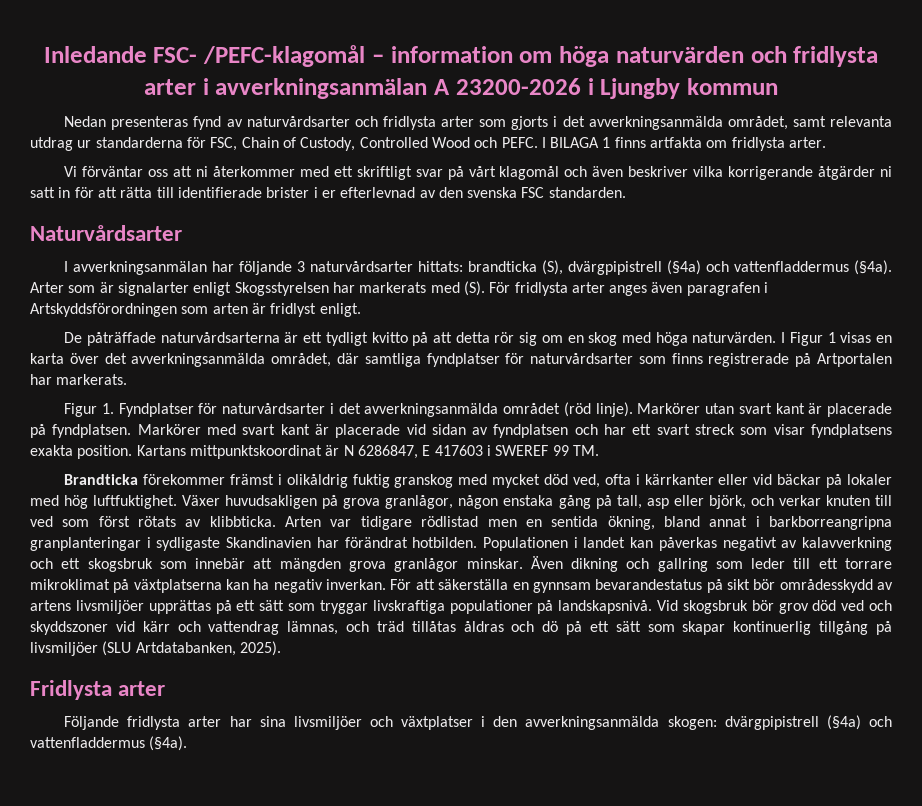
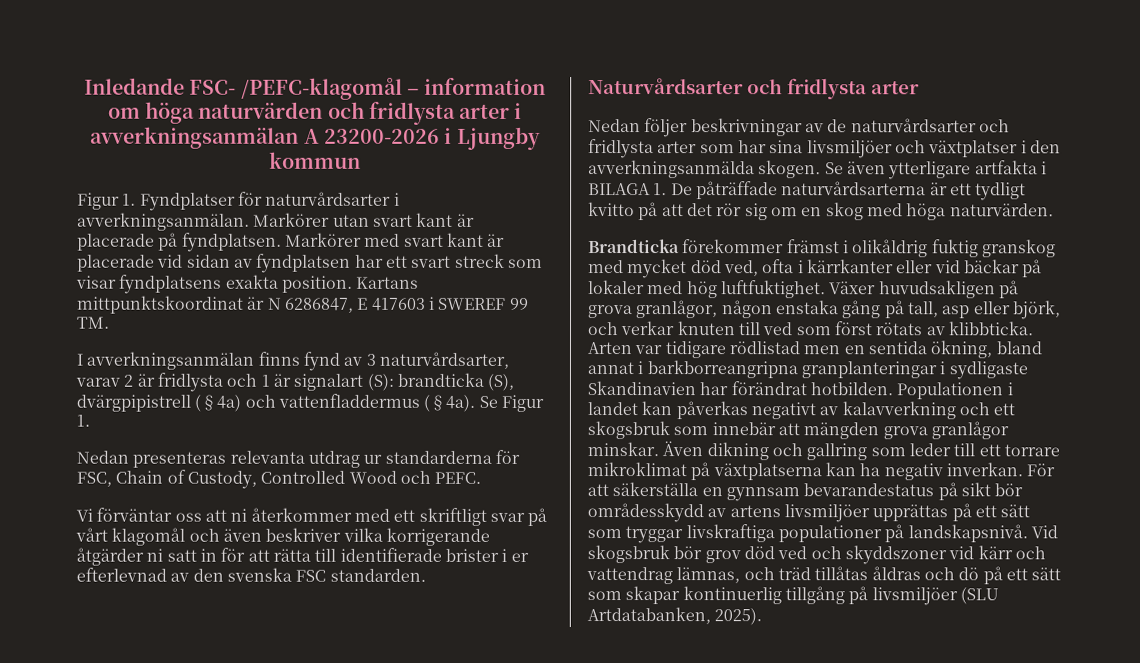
[64,116,826,130] Nedan presenteras fynd av naturvårdsarter och fridlysta arter som gjorts i det avverkningsanmälda området, samt -> [77,191,400,211] [77,212,475,231] [77,232,506,252] [77,253,543,273] [76,274,420,294] [77,295,529,314] [77,316,110,329] [76,351,509,371] [75,372,515,392] [76,393,544,412] [76,414,90,427] [76,450,227,468] Figur 1. Fyndplatser för naturvårdsarter i avverkningsanmälan. Markörer utan svart kant är placerade på fyndplatsen. Markörer med svart kant är placerade vid sidan av fyndplatsen har ett svart streck som visar fyndplatsens exakta position. Kartans mittpunktskoordinat är N 6286847, E 417603 i SWEREF 99 TM. // I avverkningsanmälan finns fynd av 3 naturvårdsarter, varav 2 är fridlysta och 1 är signalart (S): brandticka (S), dvärgpipistrell (§4a) och vattenfladdermus (§4a). Se Figur 1. // Nedan presenteras
[541,137,827,151] I BILAGA 1 finns artfakta om fridlysta arter. -> (482, 477) none
[64,260,893,275] [30,281,769,296] [30,303,361,317] // I avverkningsanmälan har följande 3 naturvårdsarter hittats: brandticka (S), dvärgpipistrell (§4a) och vattenfladdermus (§4a). Arter som är signalarter enligt Skogsstyrelsen har markerats med (S). För fridlysta arter anges även paragrafen i Artskyddsförordningen som arten är fridlyst enligt. // -> [747,78,920,100] [588,118,1010,138] [588,139,1061,159] [588,160,1047,180] [588,183,668,196] och fridlysta arter // Nedan följer beskrivningar av de naturvårdsarter och fridlysta arter som har sina livsmiljöer och växtplatser i den avverkningsanmälda skogen. Se även ytterligare artfakta i BILAGA 1.
[455,332,490,343] detta -> [686,203,713,217] det
[781,332,893,346] [30,353,893,367] [30,374,128,385] [64,402,893,417] [30,424,892,438] [30,445,599,459] I Figur 1 visas en karta över det avverkningsanmälda området, där samtliga fyndplatser för naturvårdsarter som finns registrerade på Artportalen har markerats. // Figur 1. Fyndplatser för naturvårdsarter i det avverkningsanmälda området (röd linje). Markörer utan svart kant är placerade på fyndplatsen. Markörer med svart kant är placerade vid sidan av fyndplatsen och har ett svart streck som visar fyndplatsens exakta position. Kartans mittpunktskoordinat är N 6286847, E 417603 i SWEREF 99 TM. -> (1054, 210) none
[30,680,166,700] [64,715,892,730] [30,736,188,751] // Fridlysta arter // Följande fridlysta arter har sina livsmiljöer och växtplatser i den avverkningsanmälda skogen: dvärgpipistrell (§4a) och vattenfladdermus (§4a). -> (763, 617) none

